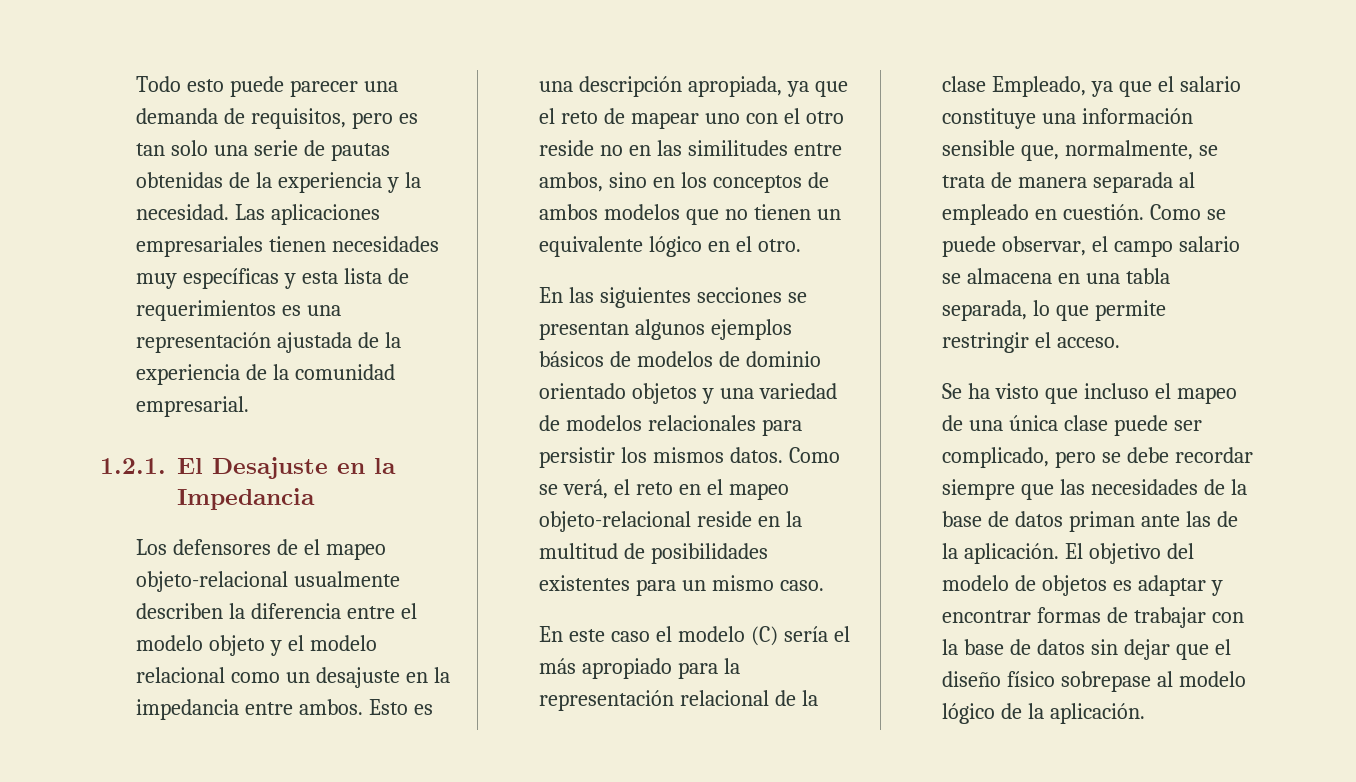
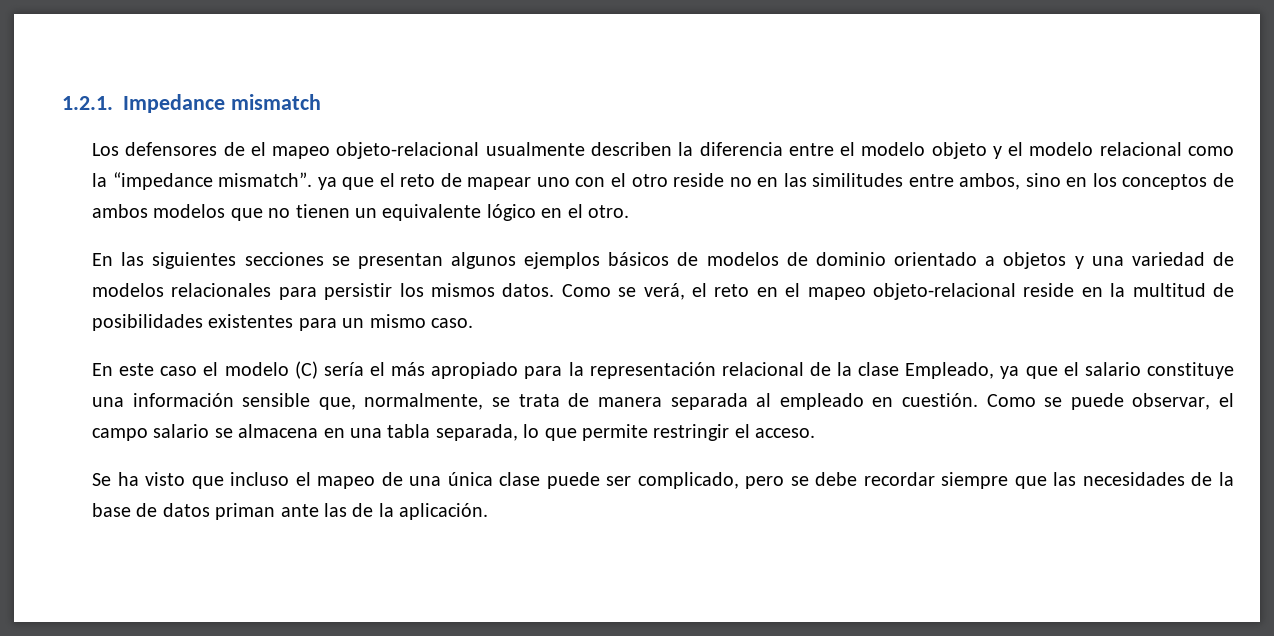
[136,76,398,97] [136,108,418,129] [136,140,390,161] [136,172,421,193] [136,204,380,225] [136,236,439,257] [136,268,409,289] [136,300,341,321] [136,332,401,353] [136,364,395,385] [136,396,250,417] [100,457,396,479] [177,488,315,510] Todo esto puede parecer una demanda de requisitos, pero es tan solo una serie de pautas obtenidas de la experiencia y la necesidad. Las aplicaciones empresariales tienen necesidades muy específicas y esta lista de requerimientos es una representación ajustada de la experiencia de la comunidad empresarial. // 1.2.1. El Desajuste en la Impedancia -> [62,94,321,113] 1.2.1. Impedance mismatch
[285,667,450,688] [136,699,433,720] [539,76,782,97] un desajuste en la impedancia entre ambos. Esto es una descripción apropiada, -> [92,172,313,190] la “impedance mismatch”.
(627, 391) none -> [985,256,996,266] a
[1064,543,1194,564] [942,575,1223,596] [942,607,1244,628] [942,639,1231,660] [942,671,1246,692] [942,703,1145,724] El objetivo del modelo de objetos es adaptar y encontrar formas de trabajar con la base de datos sin dejar que el diseño físico sobrepase al modelo lógico de la aplicación. -> (489, 511) none

